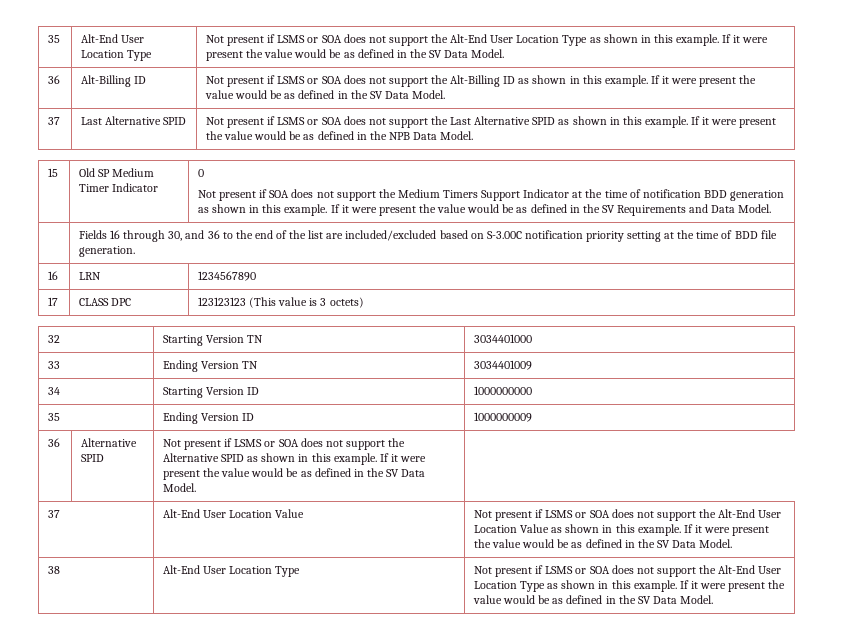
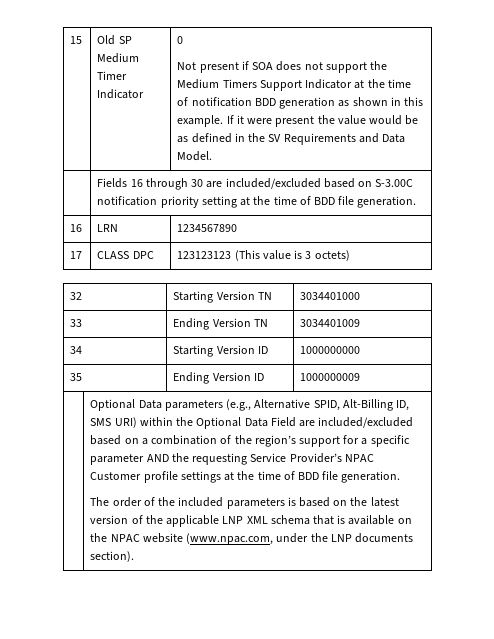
[48,35,61,43] [81,34,145,43] [81,50,153,61] [206,34,769,46] [206,49,505,61] [48,75,61,84] [81,75,147,87] [206,75,757,87] [205,90,445,99] [48,117,61,125] [81,116,187,125] [206,116,777,128] [206,131,474,140] 35 | Alt-End User Location Type | Not present if LSMS or SOA does not support the Alt-End User Location Type as shown in this example. If it were present the value would be as defined in the SV Data Model. // 36 | Alt-Billing ID | Not present if LSMS or SOA does not support the Alt-Billing ID as shown in this example. If it were present the value would be as defined in the SV Data Model. // 37 | Last Alternative SPID | Not present if LSMS or SOA does not support the Last Alternative SPID as shown in this example. If it were present the value would be as defined in the NPB Data Model. // -> (70, 40) none
[168,230,324,241] 30, and 36 to the end of the list -> [191,179,204,187] 30
[48,438,61,447] [81,438,138,447] [81,454,105,462] [163,438,405,450] [163,453,426,465] [163,468,426,480] [163,483,197,492] [48,510,61,518] [163,509,305,518] [474,509,782,521] [474,524,770,536] [474,539,733,548] [48,566,61,574] [163,565,301,577] [474,565,782,577] [474,580,786,592] [473,595,713,604] 36 | Alternative SPID | Not present if LSMS or SOA does not support the Alternative SPID as shown in this example. If it were present the value would be as defined in the SV Data Model. // 37 | Alt-End User Location Value | Not present if LSMS or SOA does not support the Alt-End User Location Value as shown in this example. If it were present the value would be as defined in the SV Data Model. // 38 | Alt-End User Location Type | Not present if LSMS or SOA does not support the Alt-End User Location Type as shown in this example. If it were present the value would be as defined in the SV Data Model. -> [90,399,410,411] [90,417,414,429] [90,435,410,447] [90,453,374,465] [90,471,401,483] [90,497,399,509] [90,515,412,527] [90,533,414,545] [90,551,135,562] | Optional Data parameters (e.g., Alternative SPID, Alt-Billing ID, SMS URI) within the Optional Data Field are included/excluded based on a combination of the region’s support for a specific parameter AND the requesting Service Provider’s NPAC Customer profile settings at the time of BDD file generation. // The order of the included parameters is based on the latest version of the applicable LNP XML schema that is available on the NPAC website (www.npac.com, under the LNP documents section).

